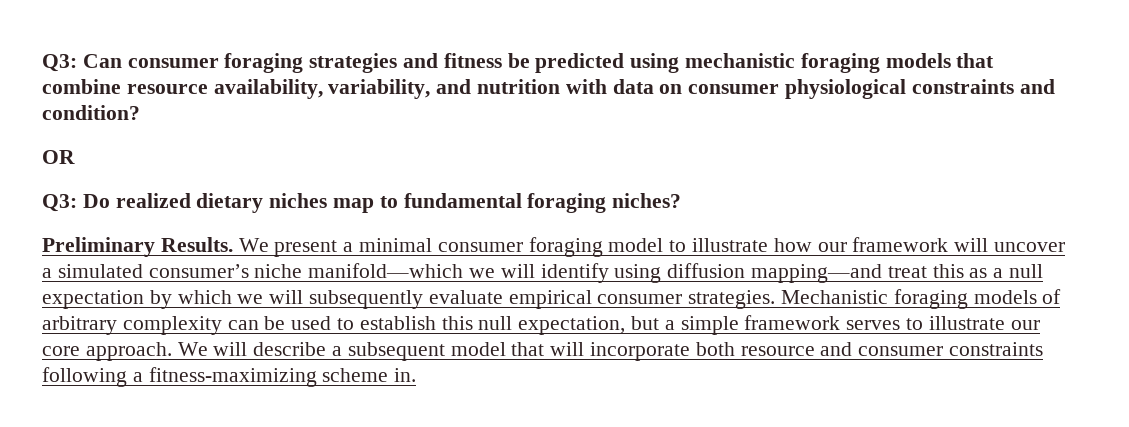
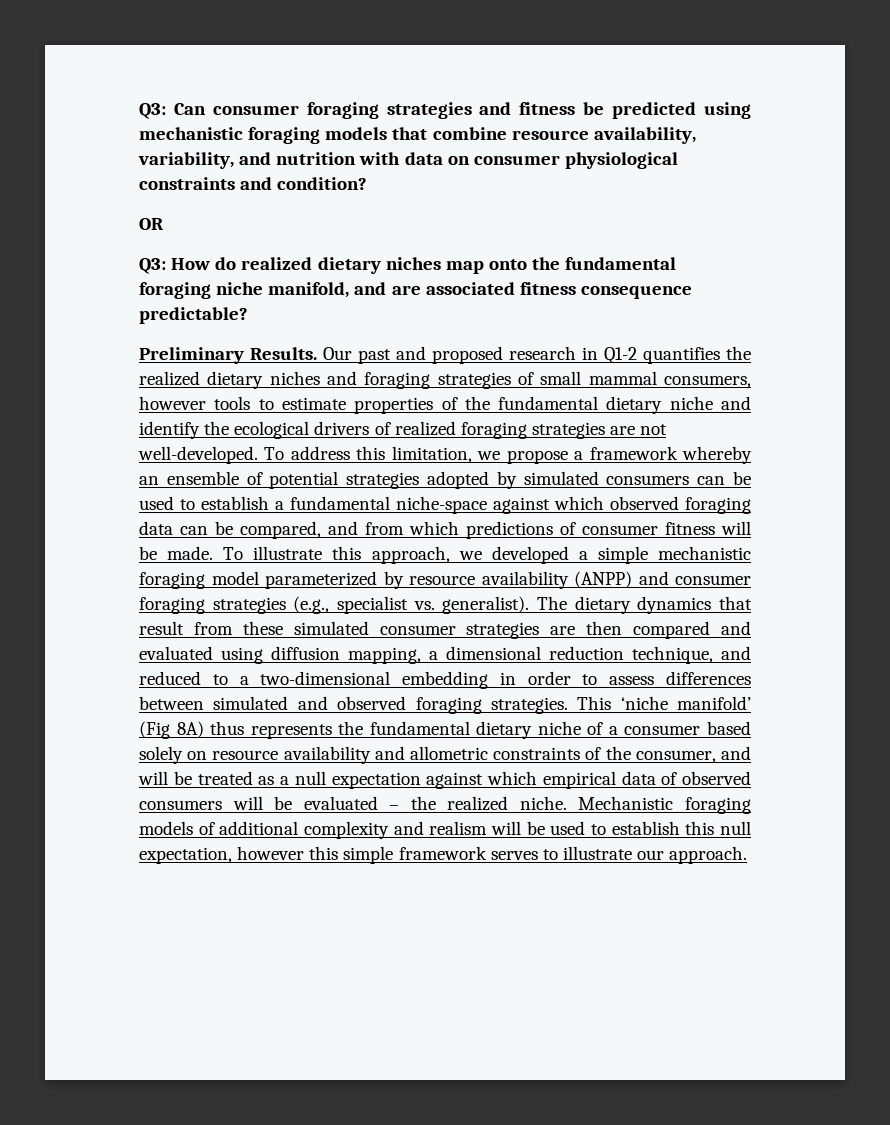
[82,194,110,208] Do -> [171,257,237,270] How do
[379,193,682,213] [42,237,1066,257] [42,263,1044,283] [42,289,1062,309] [42,316,259,335] to fundamental foraging niches? // Preliminary Results. We present a minimal consumer foraging model to illustrate how our framework will uncover a simulated consumer’s niche manifold—which we will identify using diffusion mapping—and treat this as a null expectation by which we will subsequently evaluate empirical consumer strategies. Mechanistic foraging models of arbitrary complexity can -> [488,257,677,270] [139,282,692,299] [139,307,248,324] [139,346,751,364] [139,371,751,389] [139,396,751,414] [139,421,668,439] [138,446,753,464] [139,471,751,489] [139,496,751,514] [139,521,751,539] [139,546,752,564] [139,571,751,589] [139,596,753,614] [139,621,752,639] [139,646,751,664] [139,671,751,689] [139,696,751,714] [139,721,751,739] [139,746,751,764] [138,771,751,789] [139,796,751,814] [139,821,521,839] onto the fundamental foraging niche manifold, and are associated fitness consequence predictable? // Preliminary Results. Our past and proposed research in Q1-2 quantifies the realized dietary niches and foraging strategies of small mammal consumers, however tools to estimate properties of the fundamental dietary niche and identify the ecological drivers of realized foraging strategies are not well-developed. To address this limitation, we propose a framework whereby an ensemble of potential strategies adopted by simulated consumers can be used to establish a fundamental niche-space against which observed foraging data can be compared, and from which predictions of consumer fitness will be made. To illustrate this approach, we developed a simple mechanistic foraging model parameterized by resource availability (ANPP) and consumer foraging strategies (e.g., specialist vs. generalist). The dietary dynamics that result from these simulated consumer strategies are then compared and evaluated using diffusion mapping, a dimensional reduction technique, and reduced to a two-dimensional embedding in order to assess differences between simulated and observed foraging strategies. This ‘niche manifold’ (Fig 8A) thus represents the fundamental dietary niche of a consumer based solely on resource availability and allometric constraints of the consumer, and will be treated as a null expectation against which empirical data of observed consumers will be evaluated – the realized niche. Mechanistic foraging models of additional complexity and realism will
[631,316,675,330] but a -> [237,846,339,860] however this
[42,342,1044,361] [42,367,417,387] core approach. We will describe a subsequent model that will incorporate both resource and consumer constraints following a fitness-maximizing scheme in. -> [669,846,748,864] approach.

